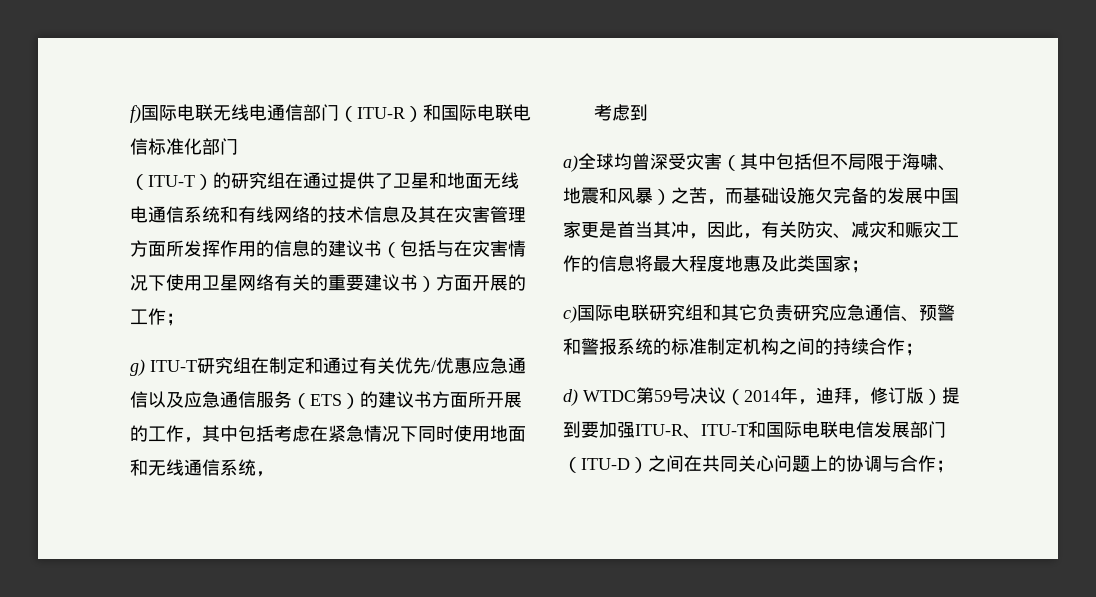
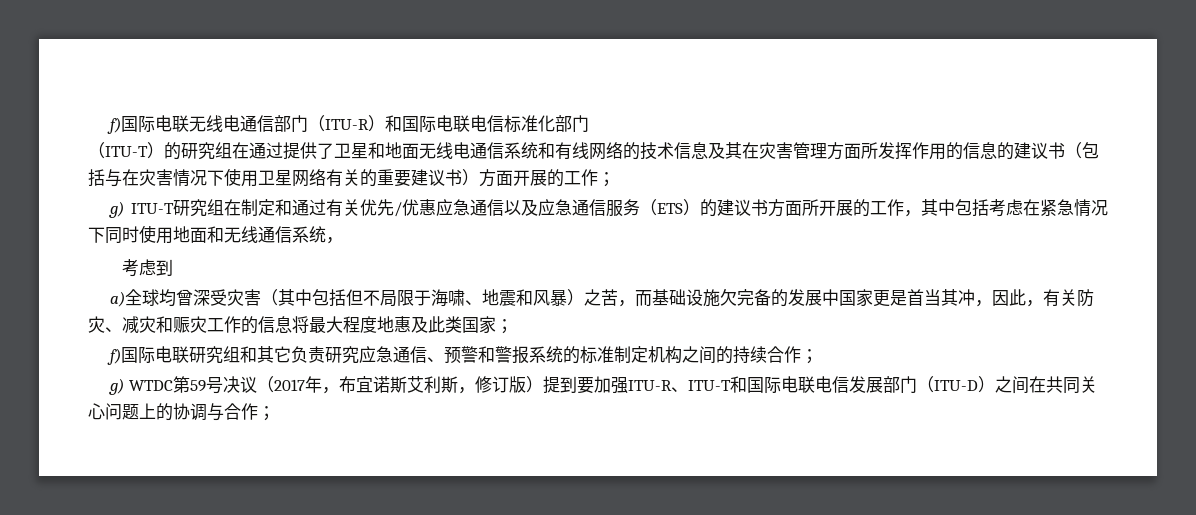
[563,306,577,323] c) -> [107,348,122,365] f)
[563,389,578,406] d) -> [109,378,125,395] g)
[744,387,852,405] 2014年，迪拜 -> [273,376,458,394] 2017年，布宜诺斯艾利斯

